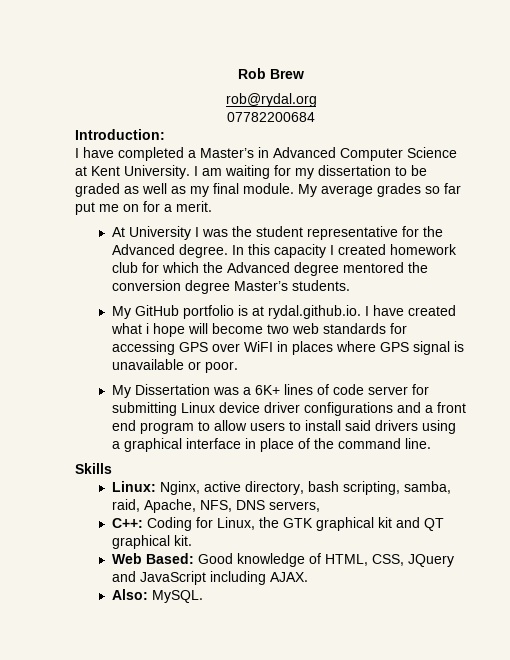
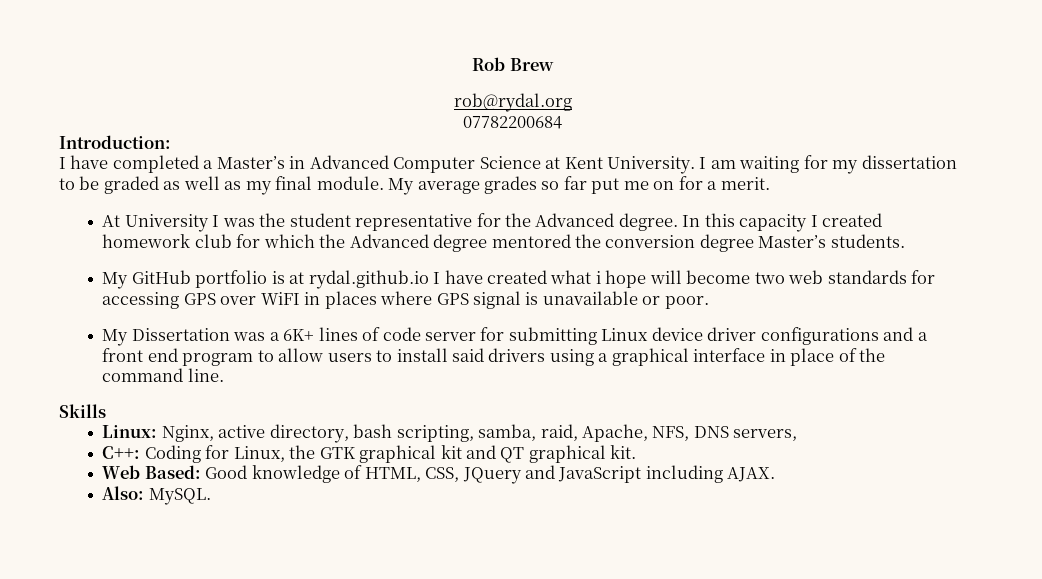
[267,305,361,319] rydal.github.io. -> [308,270,429,289] rydal.github.io

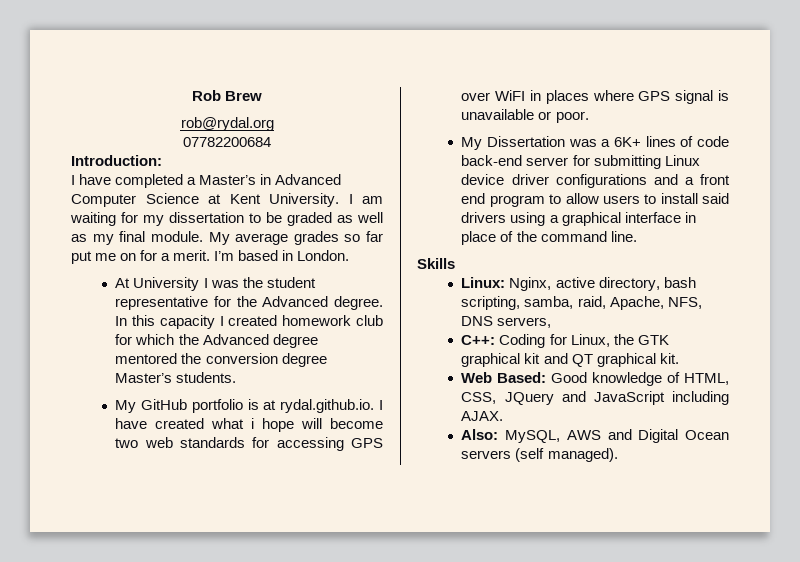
(770, 183) none -> [214,250,350,261] I’m based in London.
[308,270,429,289] rydal.github.io -> [280,399,375,413] rydal.github.io.
(421, 334) none -> [461,155,523,166] back-end
[148,488,211,505] MySQL. -> [505,429,729,443] [461,448,618,462] MySQL, AWS and Digital Ocean servers (self managed).

